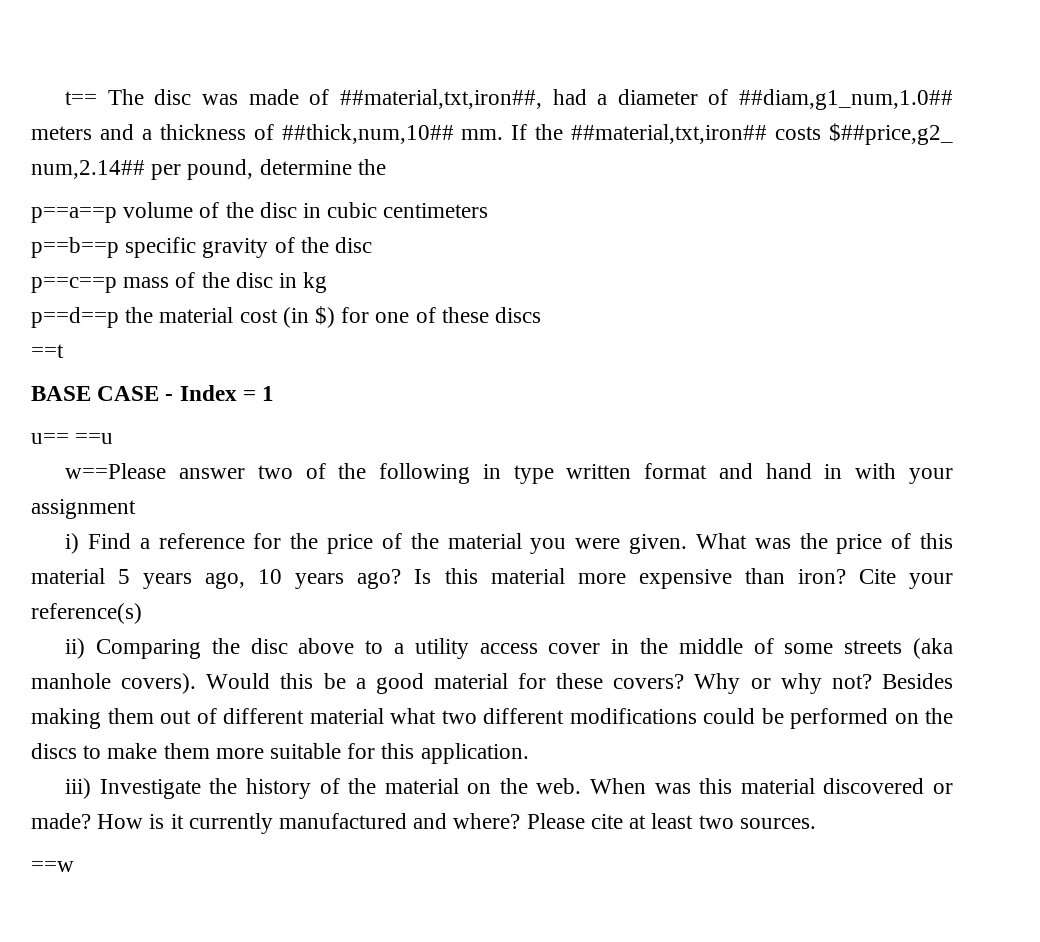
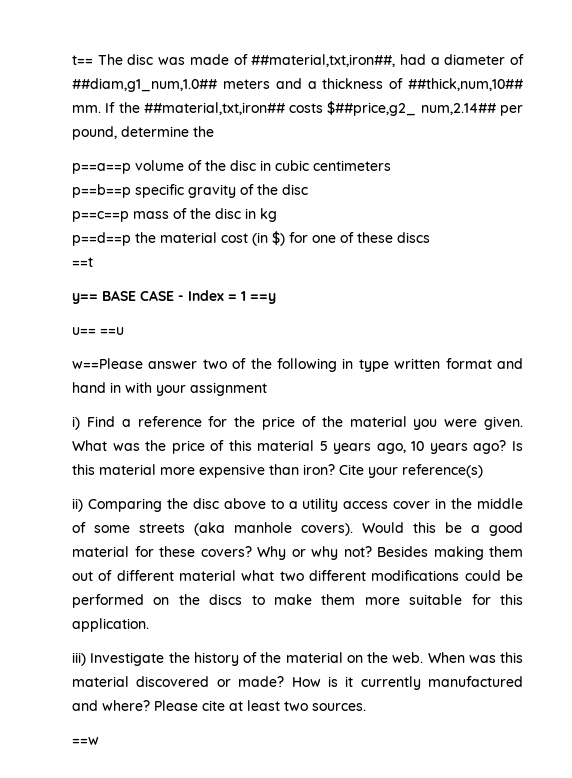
(64, 351) none -> [72,293,98,304] y==
(275, 393) none -> [250,293,276,304] ==y

